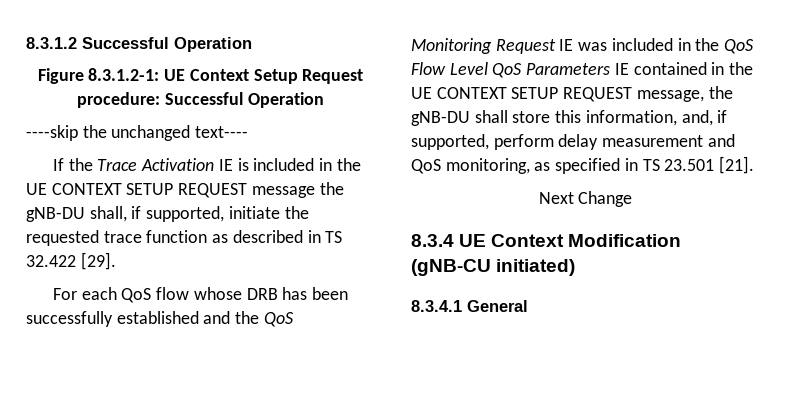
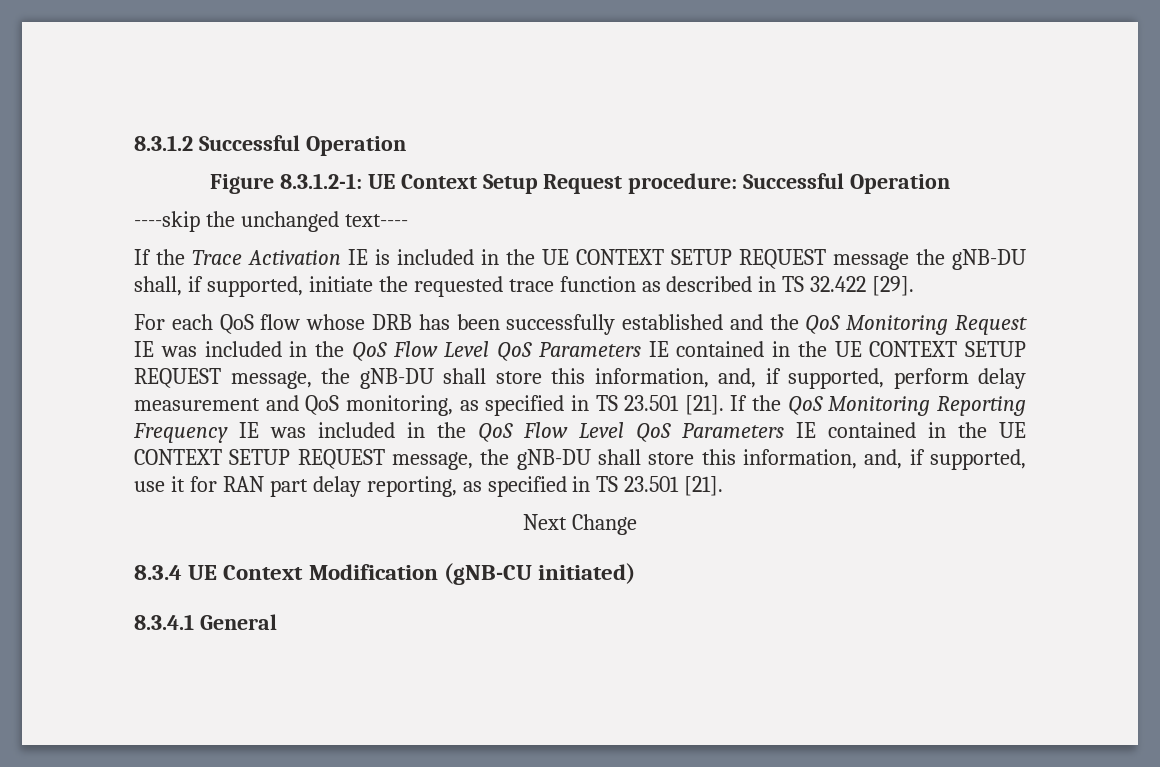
(755, 165) none -> [730,395,1026,416] [133,422,1026,443] [134,449,1026,470] [134,476,724,497] If the QoS Monitoring Reporting Frequency IE was included in the QoS Flow Level QoS Parameters IE contained in the UE CONTEXT SETUP REQUEST message, the gNB-DU shall store this information, and, if supported, use it for RAN part delay reporting, as specified in TS 23.501 [21].

